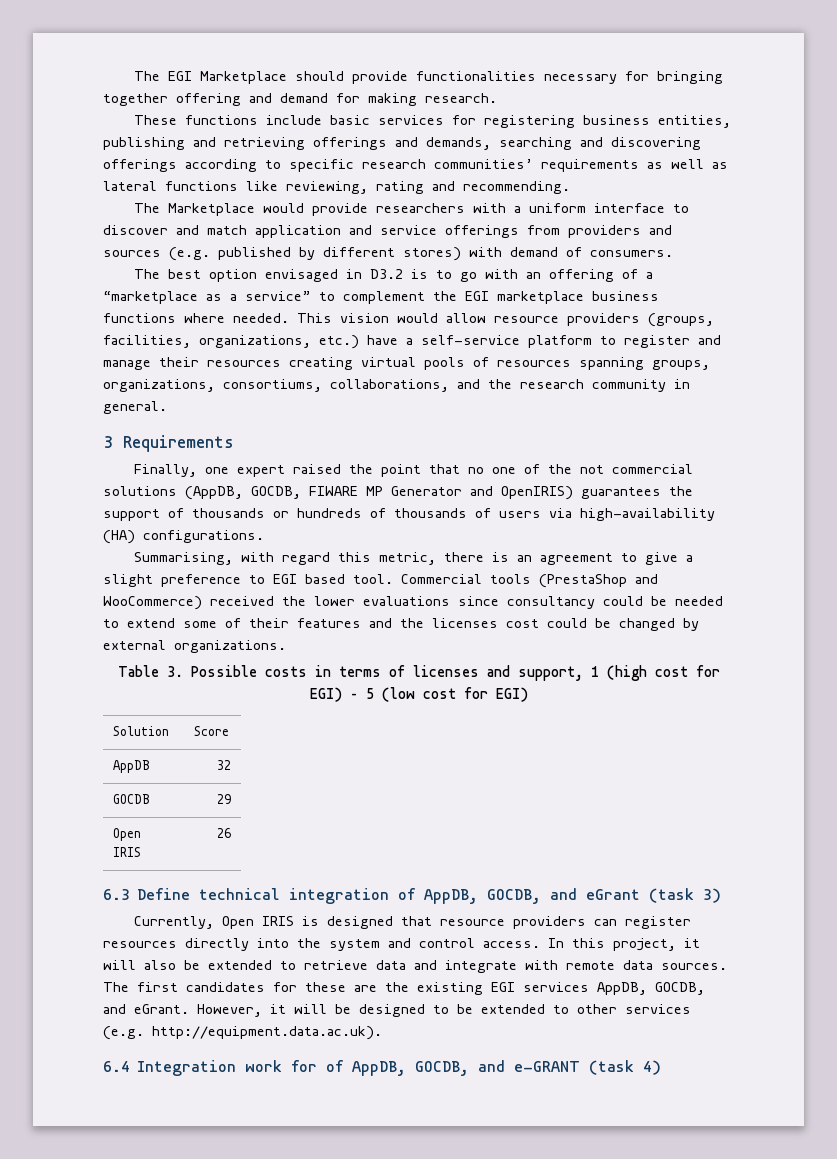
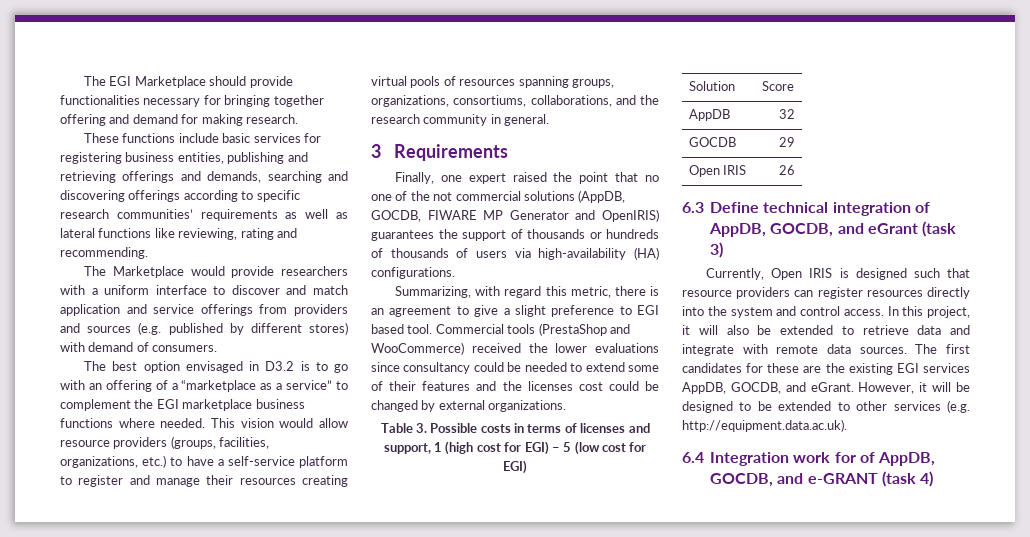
(359, 342) none -> [170,457,183,466] to
[134,552,234,565] Summarising, -> [395,286,472,298] Summarizing,
(394, 922) none -> [913,268,940,278] such

